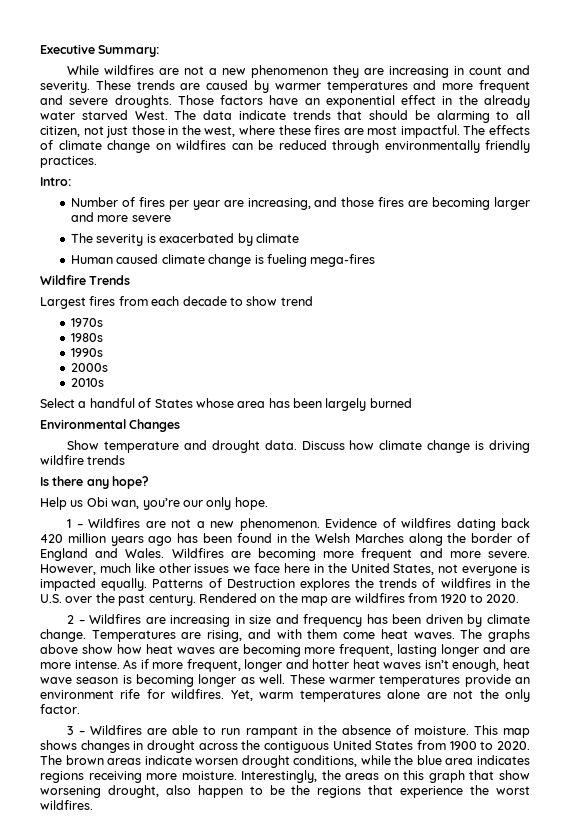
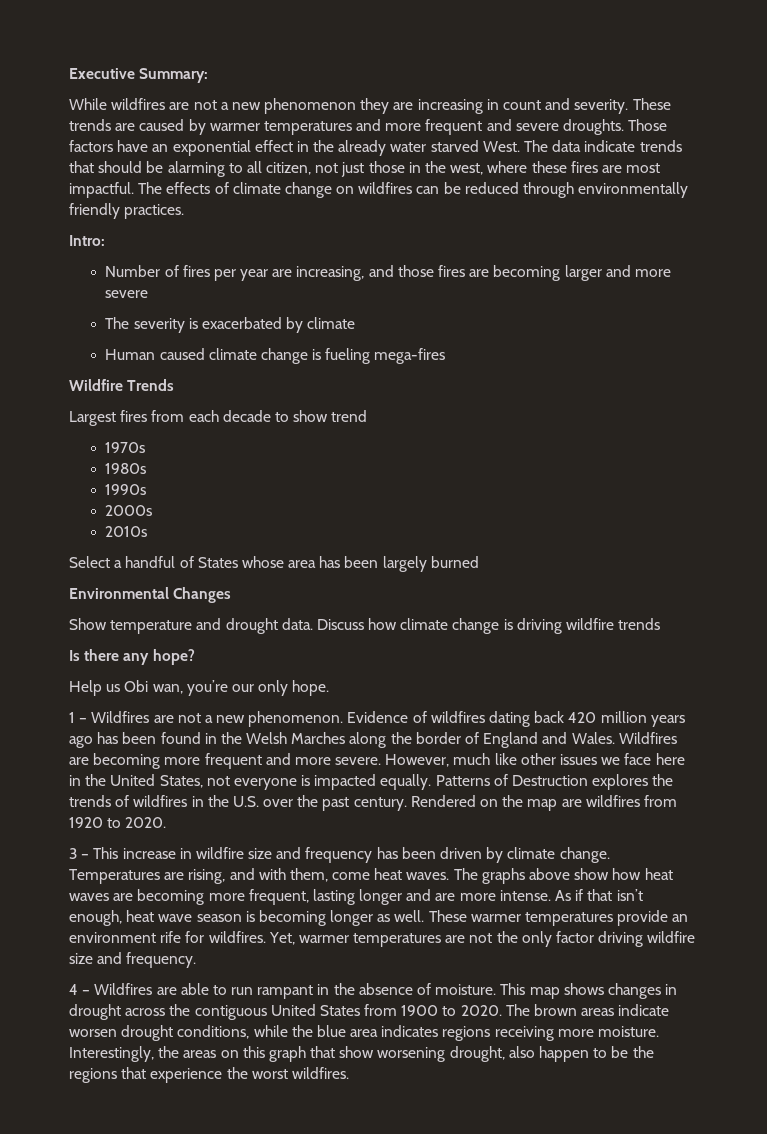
[67,614,245,627] 2 – Wildfires are increasing in -> [69,847,244,859] 3 – This increase in wildfire
[307,629,338,639] them -> [289,868,328,882] them,
[152,659,422,672] more frequent, longer and hotter heat waves -> [587,889,613,901] that
[259,689,421,702] warm temperatures alone -> [298,933,442,947] warmer temperatures
[40,704,80,714] [67,726,75,735] factor. // 3 -> [556,931,696,947] [69,952,197,968] [69,984,78,995] factor driving wildfire size and frequency. // 4

